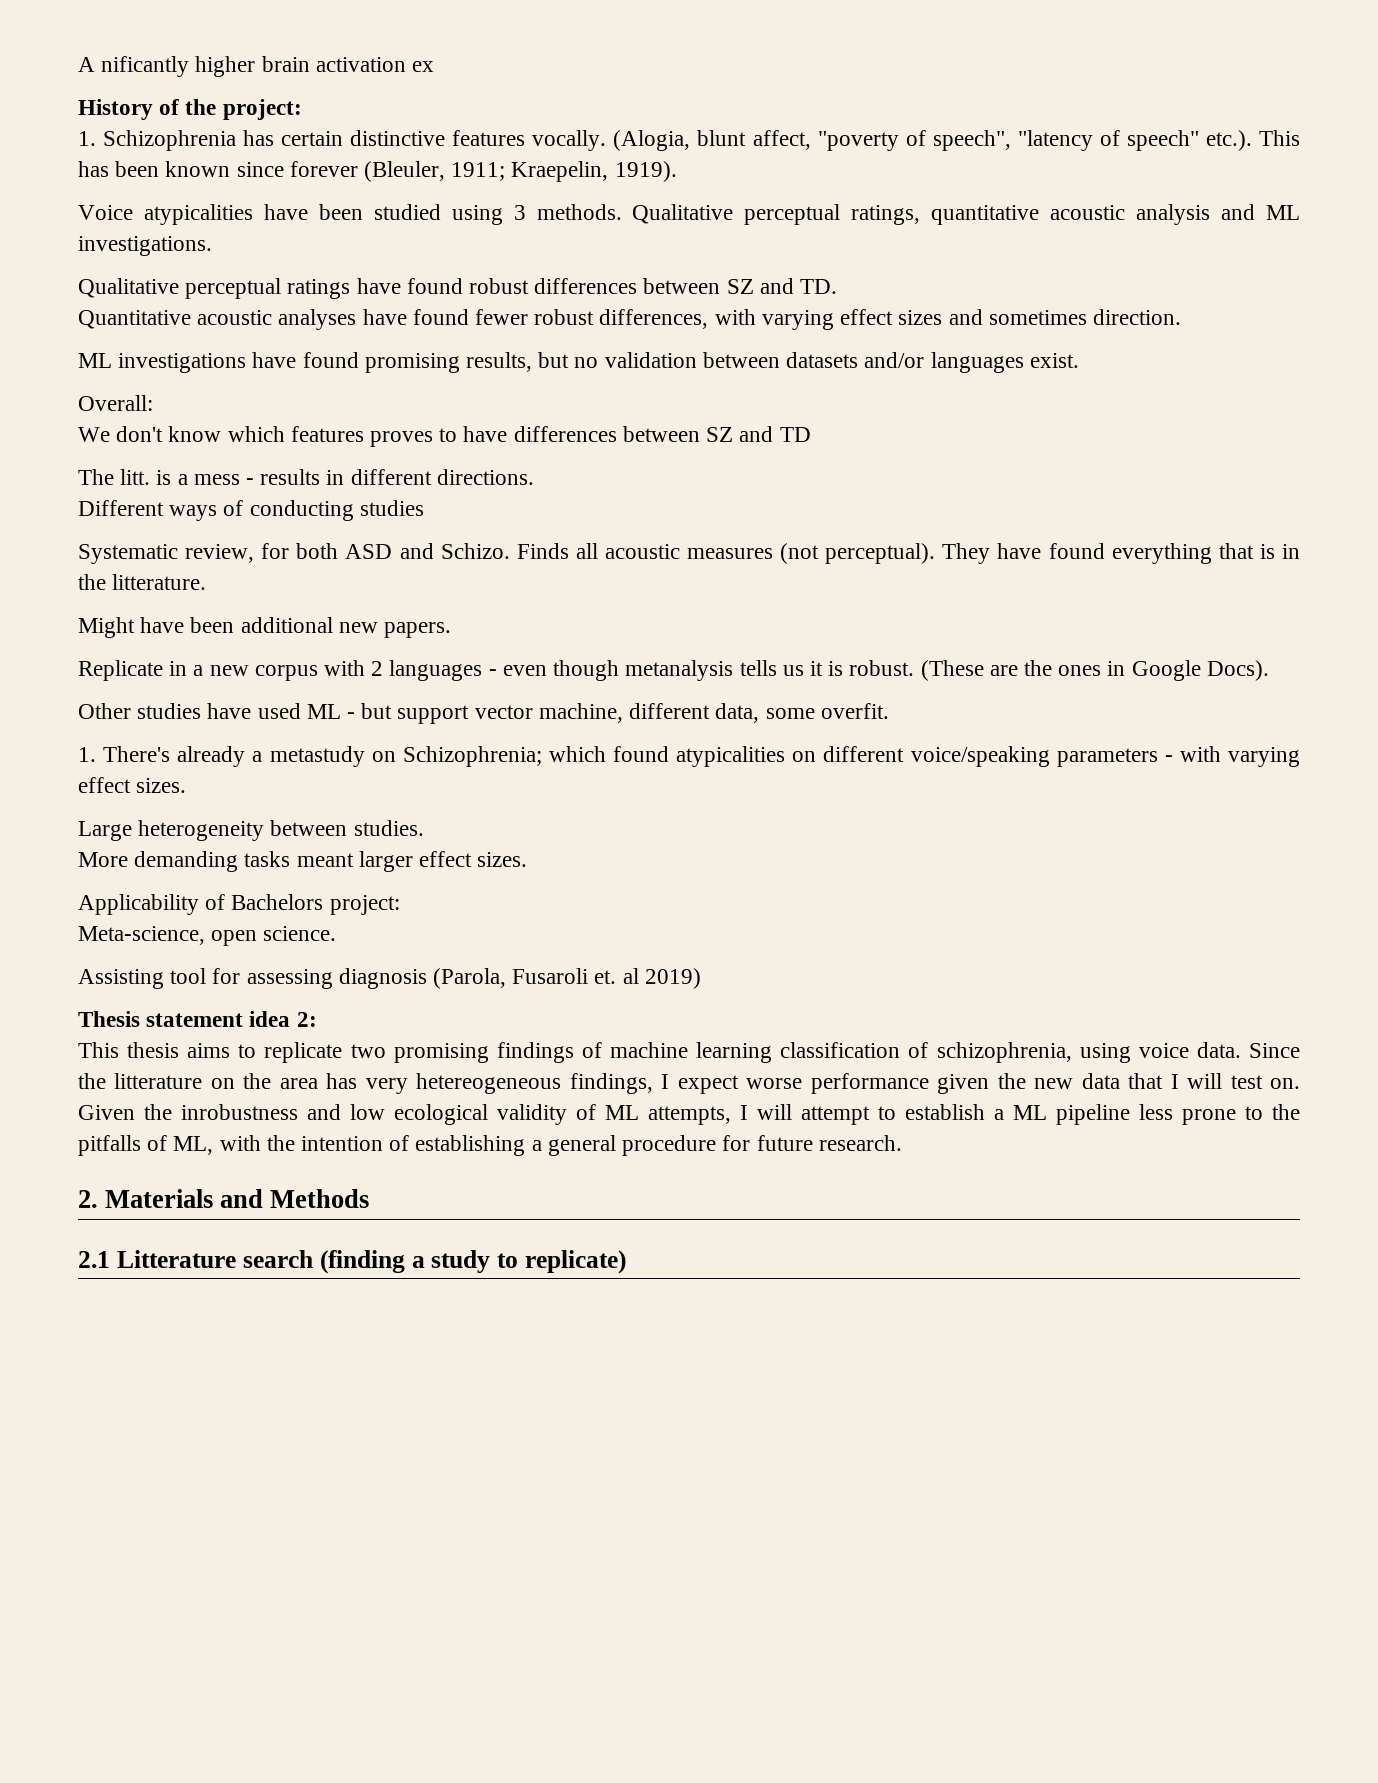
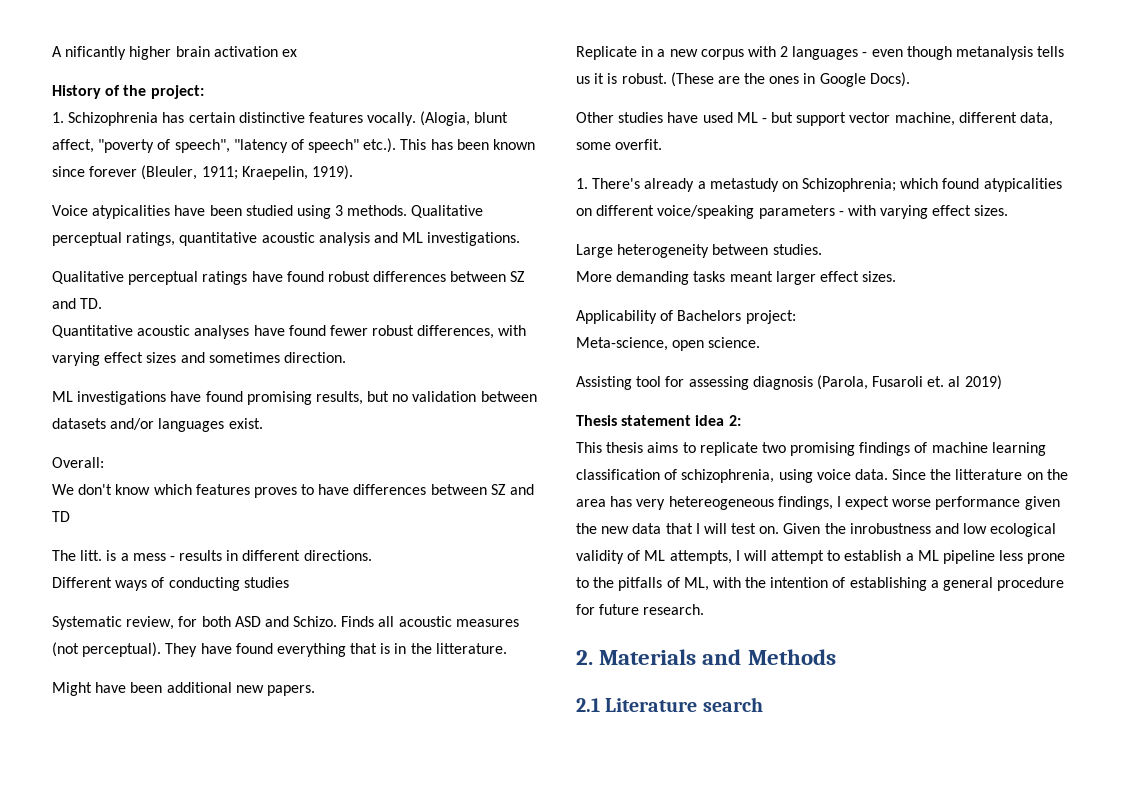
[116,1250,627,1274] Litterature search (finding a study to replicate) -> [605,697,763,712] Literature search

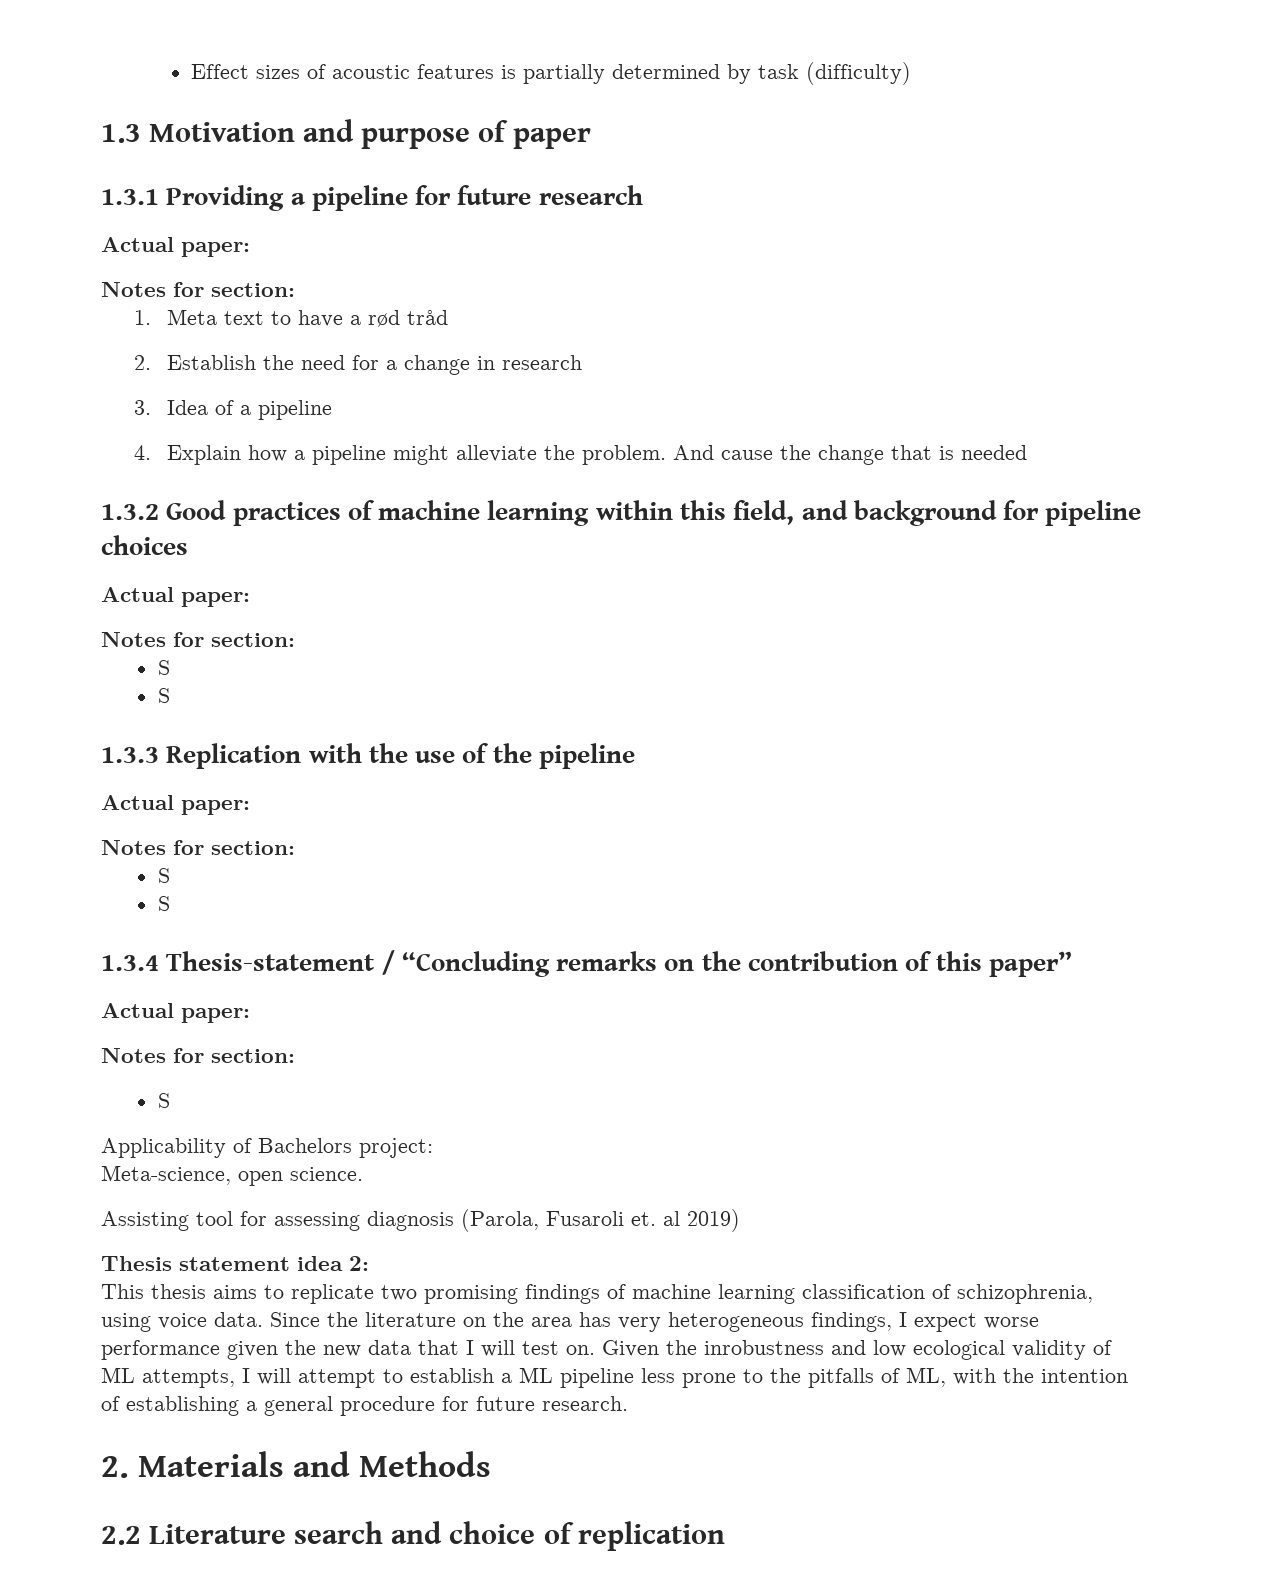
[52,46,297,60] [52,85,204,99] [52,111,509,126] [52,138,536,153] [52,165,353,180] [52,205,484,219] [52,232,521,246] [52,271,526,285] [52,298,103,309] [52,325,527,339] [52,352,346,366] [52,391,537,405] [52,418,263,432] [52,457,104,468] [52,484,535,498] [52,511,70,522] [52,550,372,561] [52,577,289,591] [52,616,519,630] [52,642,507,657] [52,682,315,696] [576,46,1065,60] [576,72,910,87] [576,112,1054,126] [576,139,663,150] [576,178,1062,192] [576,205,1009,219] [576,244,822,258] [576,271,897,285] A nificantly higher brain activation ex // History of the project: // 1. Schizophrenia has certain distinctive features vocally. (Alogia, blunt affect, "poverty of speech", "latency of speech" etc.). This has been known since forever (Bleuler, 1911; Kraepelin, 1919). // Voice atypicalities have been studied using 3 methods. Qualitative perceptual ratings, quantitative acoustic analysis and ML investigations. // Qualitative perceptual ratings have found robust differences between SZ and TD. // Quantitative acoustic analyses have found fewer robust differences, with varying effect sizes and sometimes direction. // ML investigations have found promising results, but no validation between datasets and/or languages exist. // Overall: // We don't know which features proves to have differences between SZ and TD // The litt. is a mess - results in different directions. // Different ways of conducting studies // Systematic review, for both ASD and Schizo. Finds all acoustic measures (not perceptual). They have found everything that is in the litterature. // Might have been additional new papers. // Replicate in a new corpus with 2 languages - even though metanalysis tells us it is robust. (These are the ones in Google Docs). // Other studies have used ML - but support vector machine, different data, some overfit. // 1. There's already a metastudy on Schizophrenia; which found atypicalities on different voice/speaking parameters - with varying effect sizes. // Large heterogeneity between studies. // More demanding tasks meant larger effect sizes. -> [190,62,911,85] [101,119,591,149] [101,185,643,211] [101,237,250,257] [101,282,295,297] [134,309,449,327] [134,355,583,375] [134,400,333,420] [134,445,1028,465] [101,500,1142,526] [101,535,188,555] [101,587,250,607] [101,632,295,647] [157,660,170,675] [157,688,170,703] [101,743,636,769] [101,795,250,815] [101,840,295,855] [157,868,170,883] [157,896,170,911] [101,950,1072,977] [101,1003,250,1023] [101,1048,295,1063] [157,1093,170,1108] Effect sizes of acoustic features is partially determined by task (difficulty) // 1.3 Motivation and purpose of paper // 1.3.1 Providing a pipeline for future research // Actual paper: // Notes for section: // 1. Meta text to have a rød tråd // 2. Establish the need for a change in research // 3. Idea of a pipeline // 4. Explain how a pipeline might alleviate the problem. And cause the change that is needed // 1.3.2 Good practices of machine learning within this field, and background for pipeline choices // Actual paper: // Notes for section: // S // S // 1.3.3 Replication with the use of the pipeline // Actual paper: // Notes for section: // S // S // 1.3.4 Thesis-statement / “Concluding remarks on the contribution of this paper” // Actual paper: // Notes for section: // S
[955,469,1023,480] litterature -> [365,1312,456,1327] literature
[668,496,774,510] hetereogeneous -> [668,1312,804,1332] heterogeneous
[576,698,600,712] 2.1 -> [101,1526,141,1545] 2.2
(763, 704) none -> [391,1521,725,1551] and choice of replication

